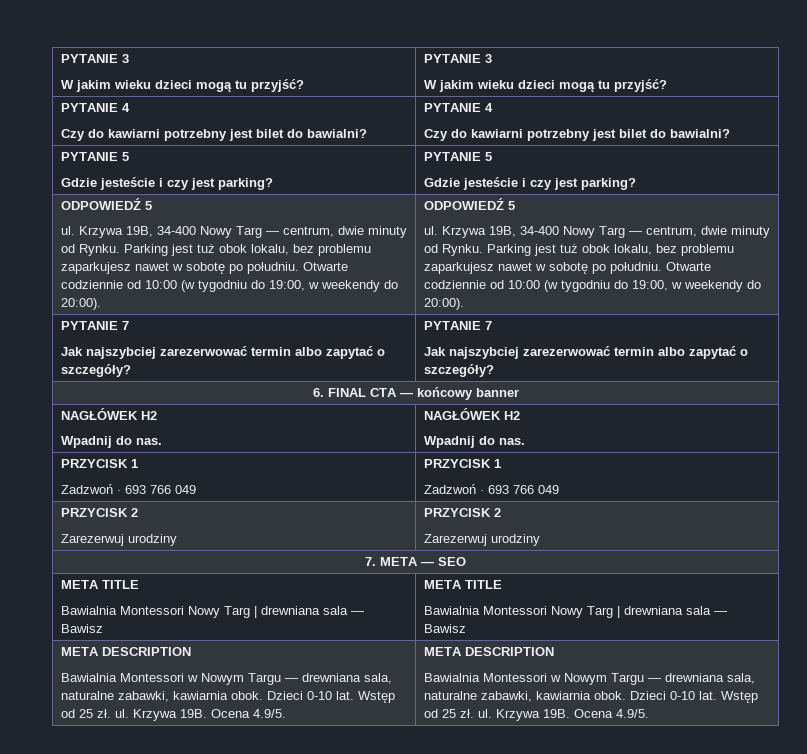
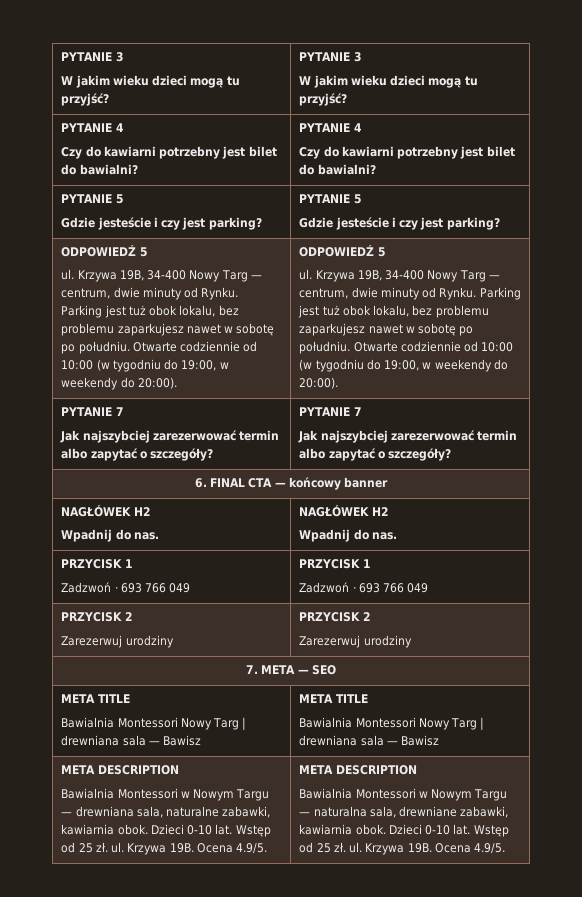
[664,673,755,684] [423,691,477,700] drewniana sala, naturalne -> [313,806,458,818] naturalna sala, drewniane

